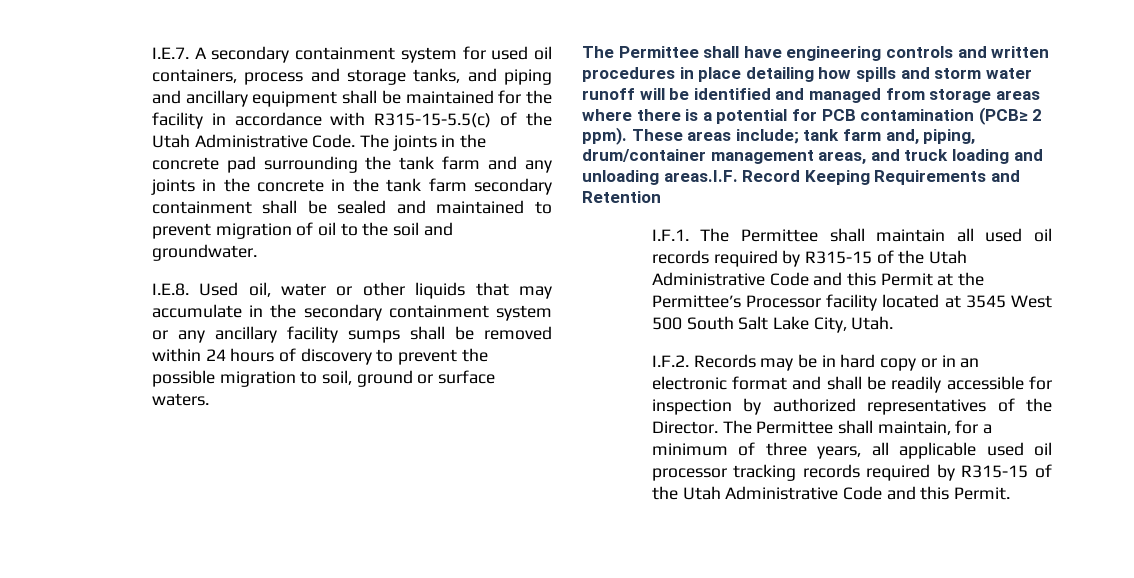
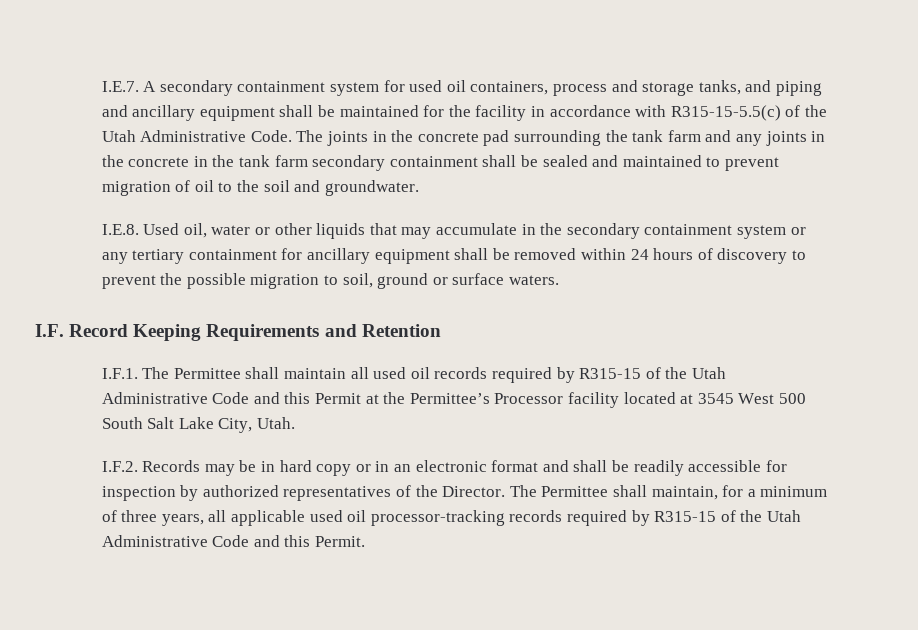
[214,326,400,343] ancillary facility sumps -> [132,248,450,264] tertiary containment for ancillary equipment
[582,46,1050,61] [582,67,1032,82] [582,88,1040,103] [582,107,1043,125] [582,127,976,145] [582,149,1043,164] [582,170,738,185] The Permittee shall have engineering controls and written procedures in place detailing how spills and storm water runoff will be identified and managed from storage areas where there is a potential for PCB contamination (PCB≥ 2 ppm). These areas include; tank farm and, piping, drum/container management areas, and truck loading and unloading areas.I.F. -> [35,324,64,337] I.F.
[651,464,797,481] processor tracking -> [370,510,505,526] processor-tracking

